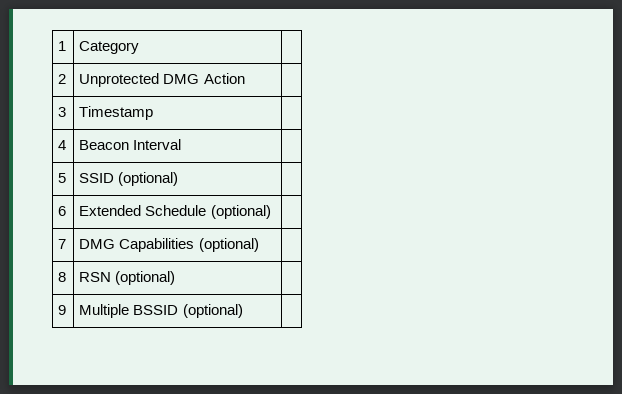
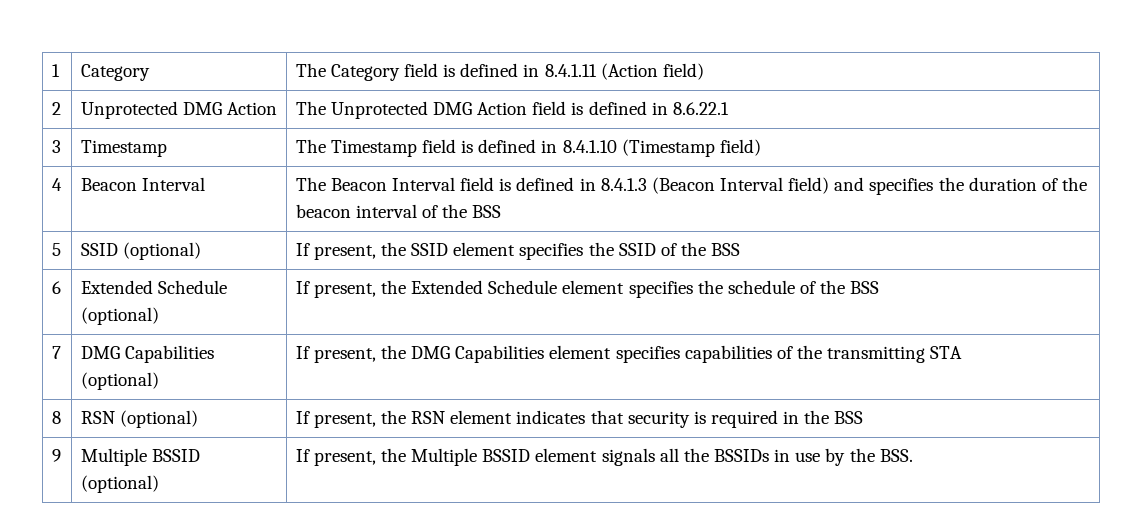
[58,74,67,84] [79,73,245,87] [58,107,67,117] [79,106,154,120] [58,140,67,150] [79,139,182,150] [58,173,67,183] [79,172,179,186] [58,206,67,216] [79,205,271,219] [58,239,67,249] [79,238,259,252] [58,272,67,282] [79,271,176,285] [58,305,67,315] [79,304,243,318] // 2 | Unprotected DMG Action | // 3 | Timestamp | // 4 | Beacon Interval | // 5 | SSID (optional) | // 6 | Extended Schedule (optional) | // 7 | DMG Capabilities (optional) | // 8 | RSN (optional) | // 9 | Multiple BSSID (optional) | -> [295,63,704,81] [51,102,61,115] [80,101,278,119] [295,101,729,119] [51,140,61,153] [80,140,167,157] [295,139,761,157] [51,178,62,191] [80,177,205,191] [295,177,1087,195] [295,204,502,218] [51,243,61,256] [80,242,201,260] [295,242,741,260] [51,281,61,294] [80,280,227,294] [80,307,159,325] [295,280,880,298] [51,346,61,359] [80,345,214,363] [80,372,159,390] [295,345,963,363] [51,411,61,424] [80,410,198,428] [295,410,864,428] [51,449,61,462] [80,448,200,466] [80,475,159,493] [295,448,913,466] The Category field is defined in 8.4.1.11 (Action field) // 2 | Unprotected DMG Action | The Unprotected DMG Action field is defined in 8.6.22.1 // 3 | Timestamp | The Timestamp field is defined in 8.4.1.10 (Timestamp field) // 4 | Beacon Interval | The Beacon Interval field is defined in 8.4.1.3 (Beacon Interval field) and specifies the duration of the beacon interval of the BSS // 5 | SSID (optional) | If present, the SSID element specifies the SSID of the BSS // 6 | Extended Schedule (optional) | If present, the Extended Schedule element specifies the schedule of the BSS // 7 | DMG Capabilities (optional) | If present, the DMG Capabilities element specifies capabilities of the transmitting STA // 8 | RSN (optional) | If present, the RSN element indicates that security is required in the BSS // 9 | Multiple BSSID (optional) | If present, the Multiple BSSID element signals all the BSSIDs in use by the BSS.

